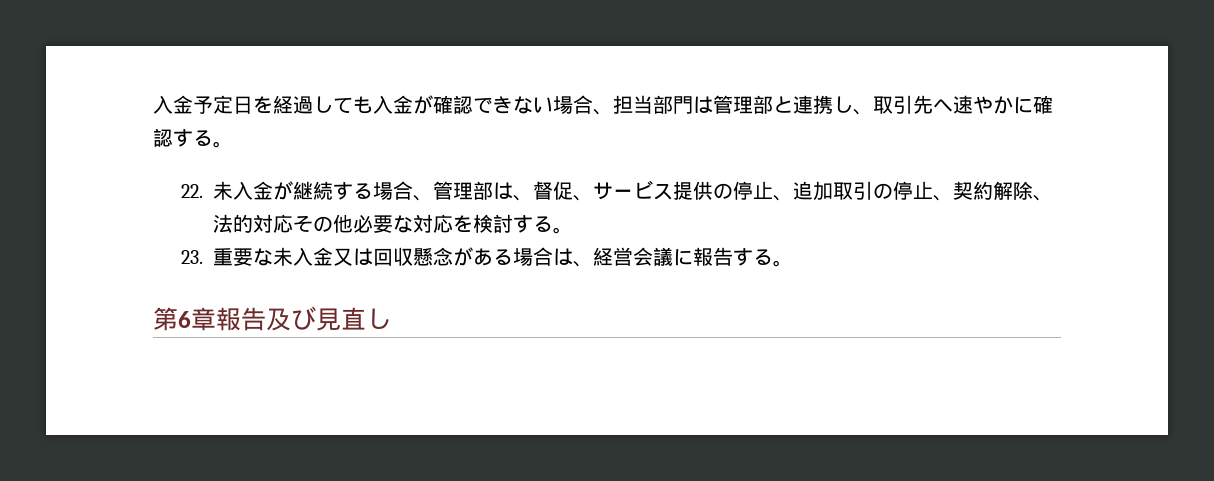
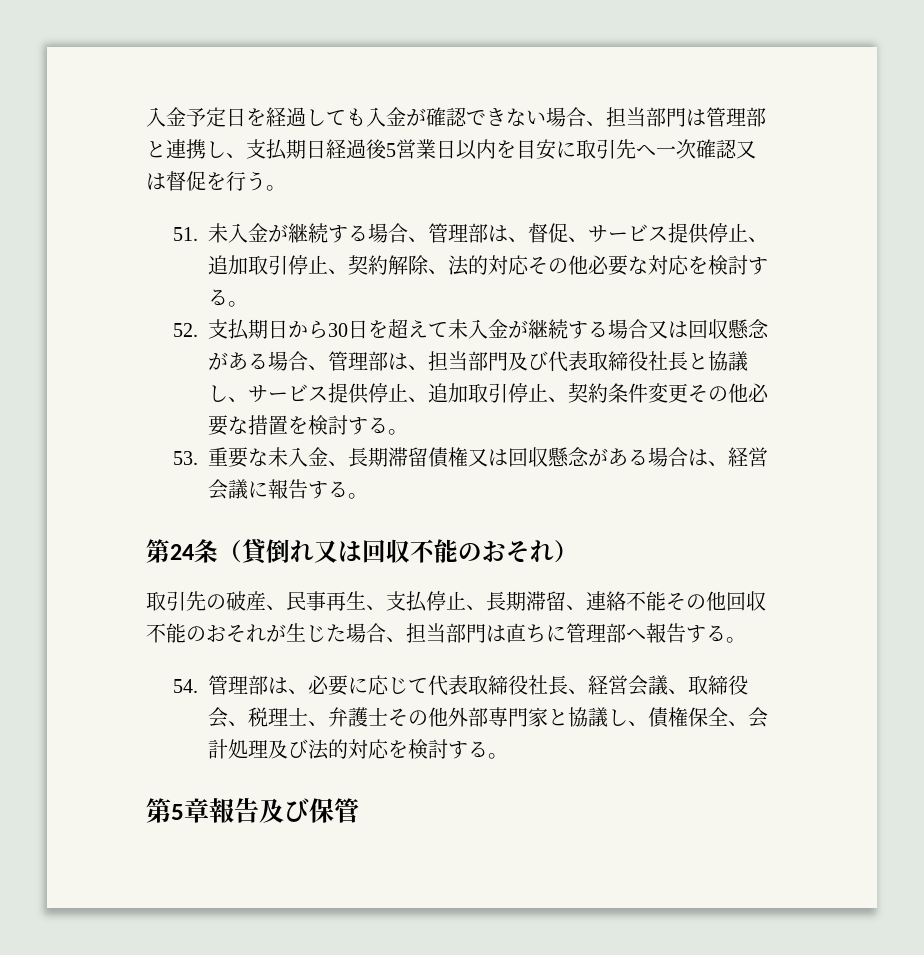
[873,95,1053,114] [153,128,233,148] [181,184,204,198] 取引先へ速やかに確認する。 // 22. -> [246,139,756,160] [146,171,286,191] [172,227,198,241] 支払期日経過後5営業日以内を目安に取引先へ一次確認又は督促を行う。 // 51.
[713,181,894,201] の停止、追加取引の -> [707,223,768,243] [207,255,288,275] 停止、追加取引
[181,247,334,266] 23.重要な未入金 -> [172,319,769,340] [207,351,748,372] [207,383,769,404] [207,415,408,436] [172,447,468,468] 52.支払期日から30日を超えて未入金が継続する場合又は回収懸念がある場合、管理部は、担当部門及び代表取締役社長と協議し、サービス提供停止、追加取引停止、契約条件変更その他必要な措置を検討する。 // 53.重要な未入金、長期滞留債権
[178,311,191,328] 6 -> [170,538,578,565] [146,591,766,612] [146,623,746,643] [172,675,748,696] [207,707,768,728] [207,739,508,760] [146,798,184,823] 24条（貸倒れ又は回収不能のおそれ） // 取引先の破産、民事再生、支払停止、長期滞留、連絡不能その他回収不能のおそれが生じた場合、担当部門は直ちに管理部へ報告する。 // 54.管理部は、必要に応じて代表取締役社長、経営会議、取締役会、税理士、弁護士その他外部専門家と協議し、債権保全、会計処理及び法的対応を検討する。 // 第5
[316,307,391,331] 見直し -> [309,798,359,823] 保管

